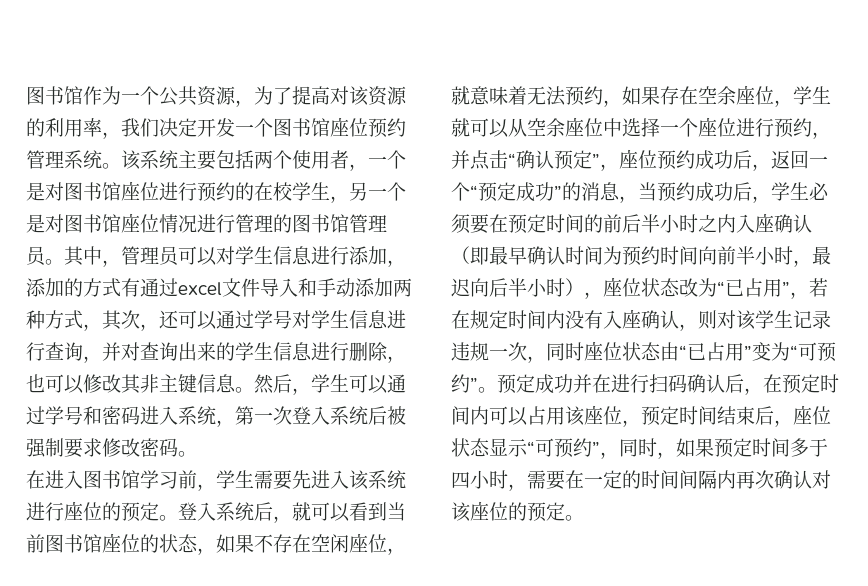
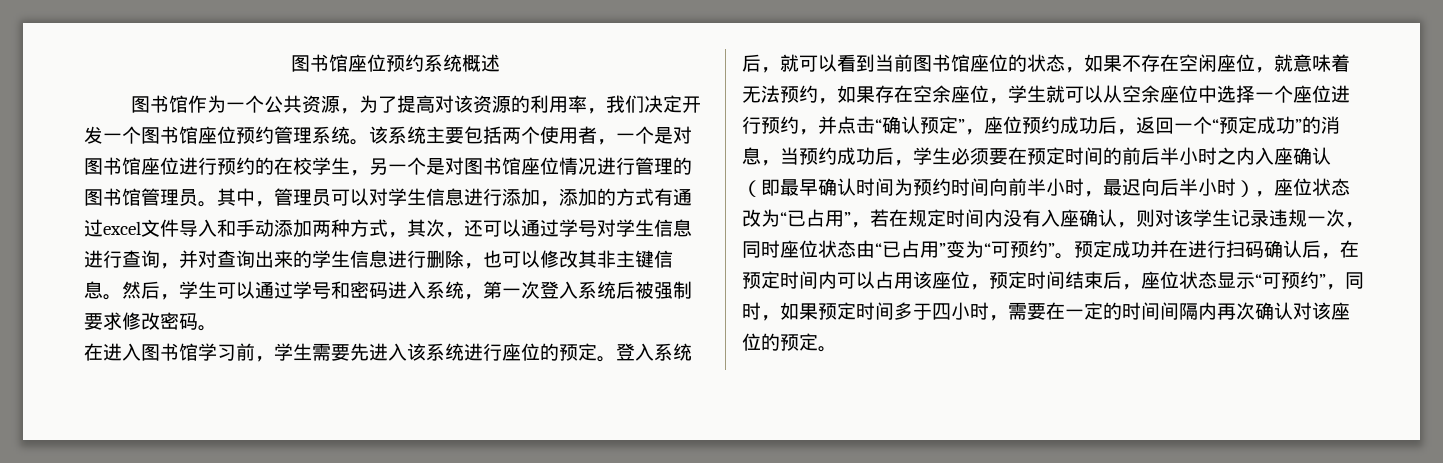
[26,86,83,105] 图书馆 -> [291,54,500,72] [130,95,188,113] 图书馆座位预约系统概述 // 图书馆

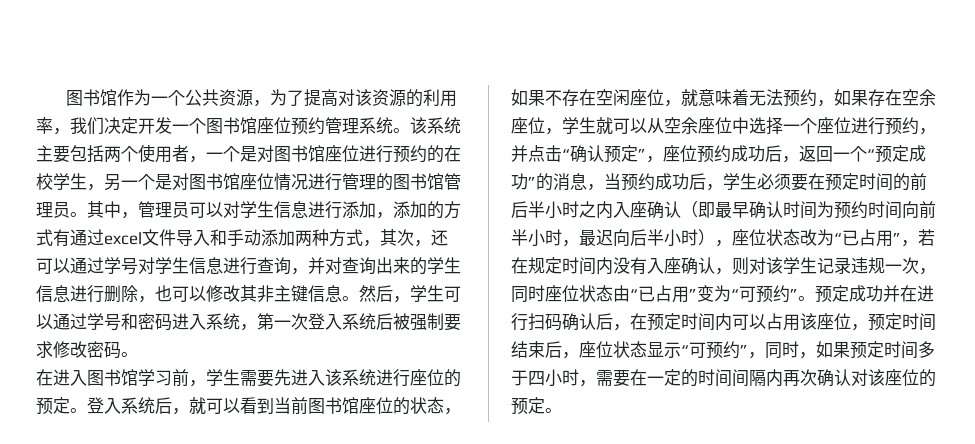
[291,54,500,72] [130,95,188,113] 图书馆座位预约系统概述 // 图书馆 -> [65,89,117,106] 图书馆

